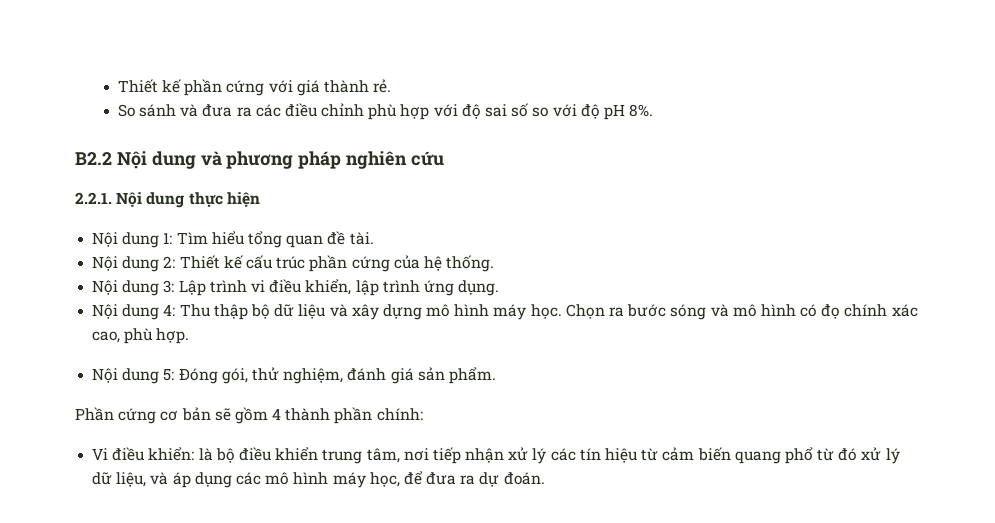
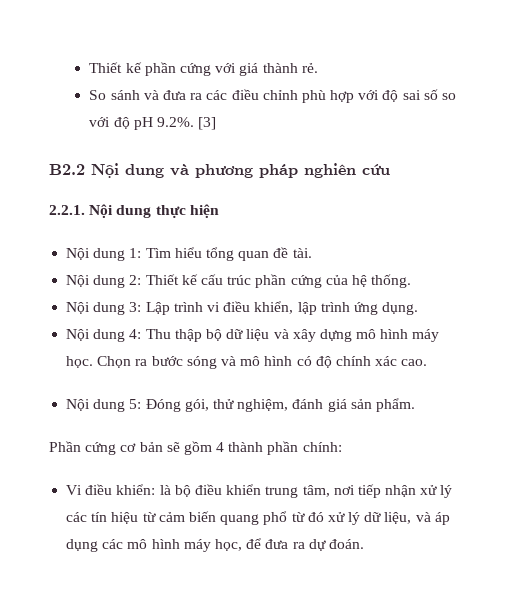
[629,104,654,117] 8%. -> [156,117,217,130] 9.2%. [3]
[821,304,841,319] đọ -> [315,356,332,368] độ
[92,328,190,344] cao, phù hợp. -> [401,359,428,366] cao.

